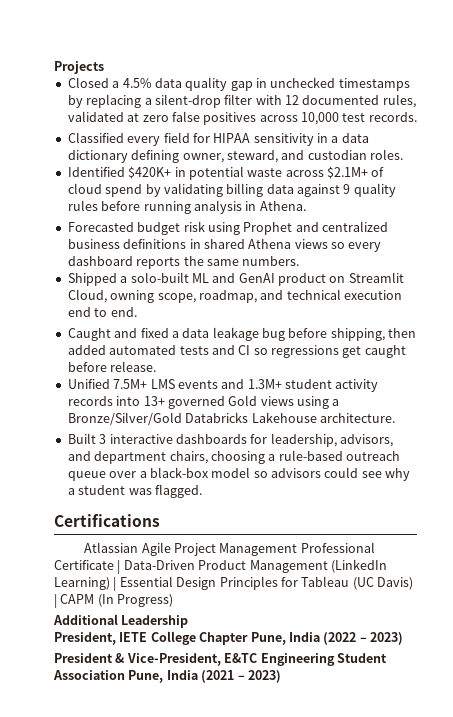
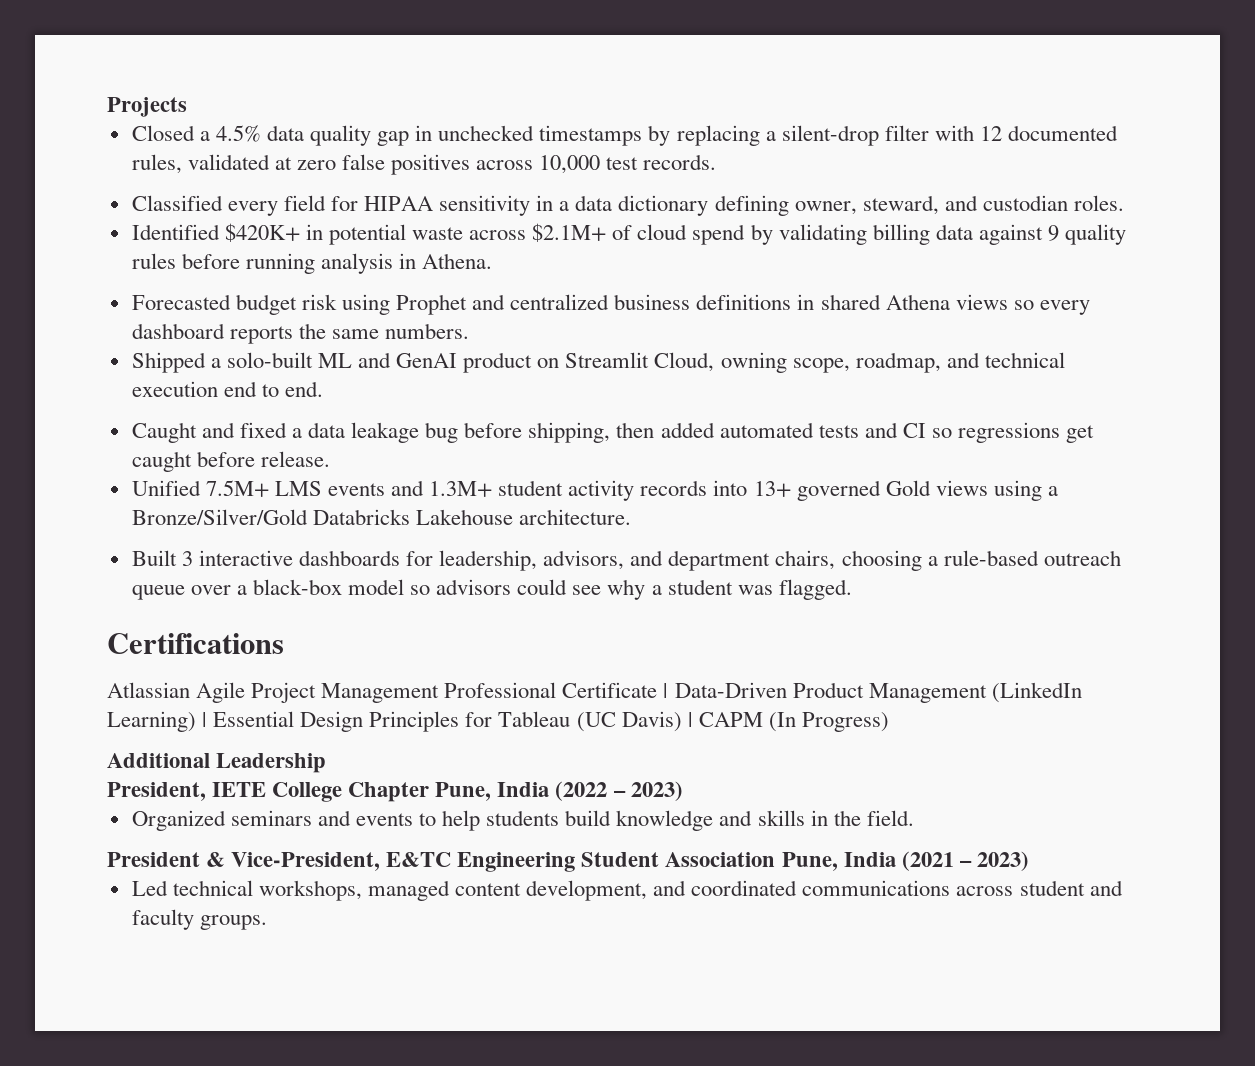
(403, 638) none -> [131,810,914,831] // Organized seminars and events to help students build knowledge and skills in the field.
(281, 676) none -> [131,880,1123,901] [131,909,267,930] // Led technical workshops, managed content development, and coordinated communications across student and faculty groups.

